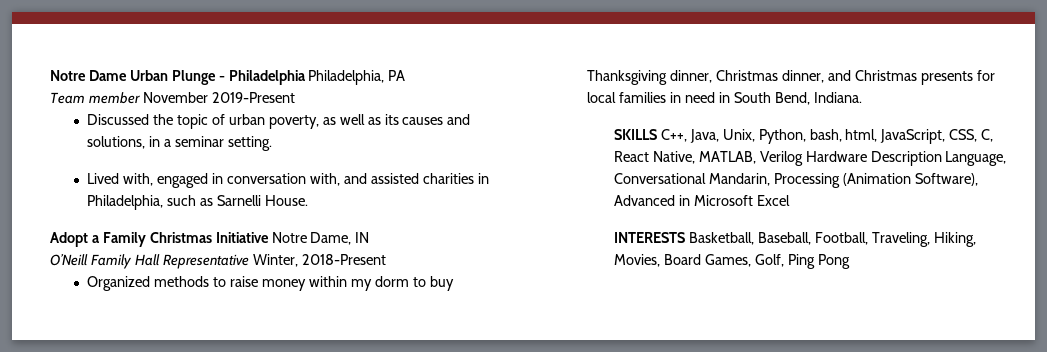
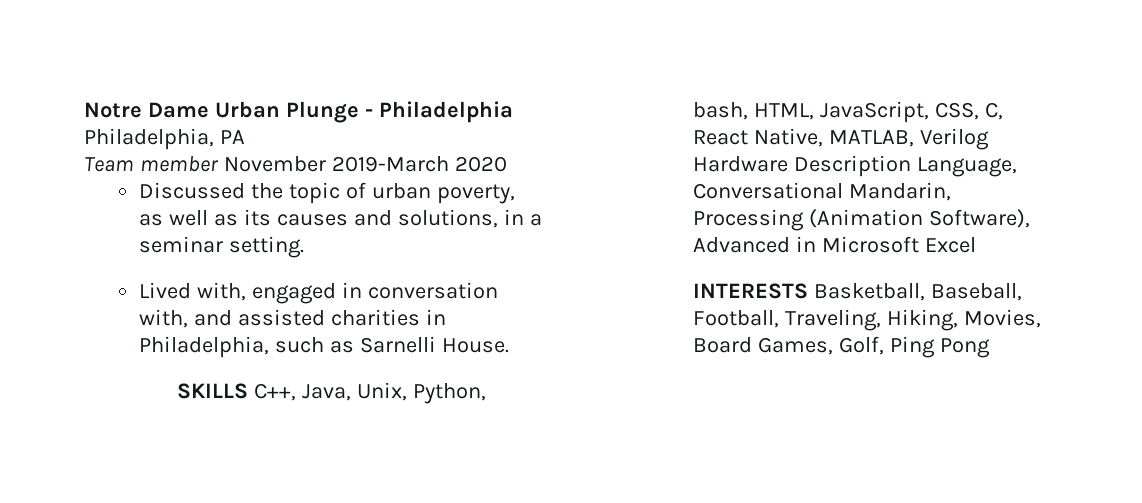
[211,92,295,103] 2019-Present -> [331,156,507,172] 2019-March 2020
[50,232,370,247] [50,254,386,269] [87,276,454,291] [587,70,995,85] [587,92,862,105] // Adopt a Family Christmas Initiative Notre Dame, IN // O’Neill Family Hall Representative Winter, 2018-Present // Organized methods to raise money within my dorm to buy Thanksgiving dinner, Christmas dinner, and Christmas presents for local families in need in South Bend, Indiana. -> (509, 345) none
[845,129,878,142] html, -> [754,103,815,120] HTML,

